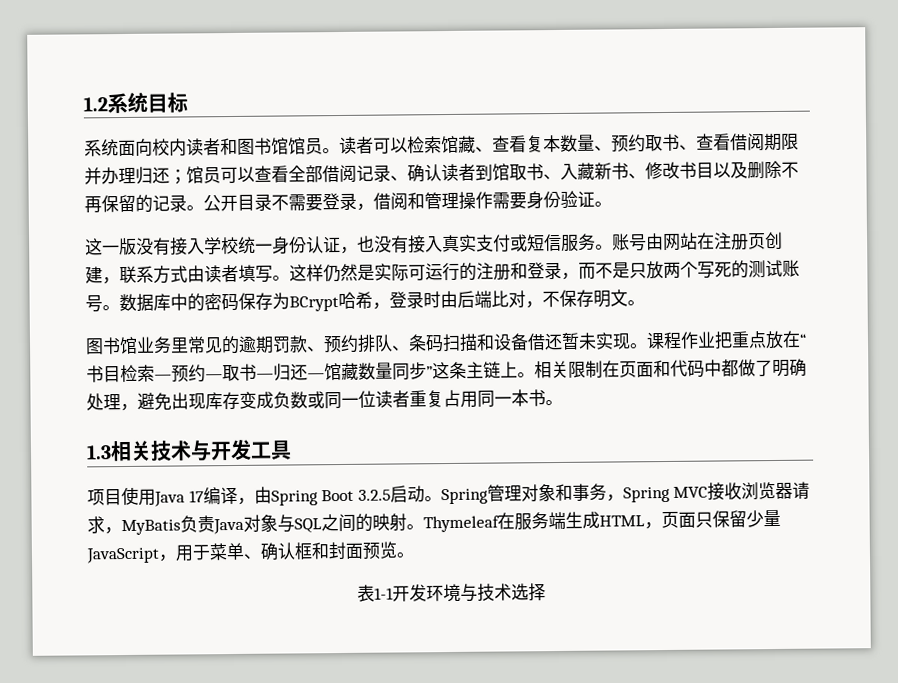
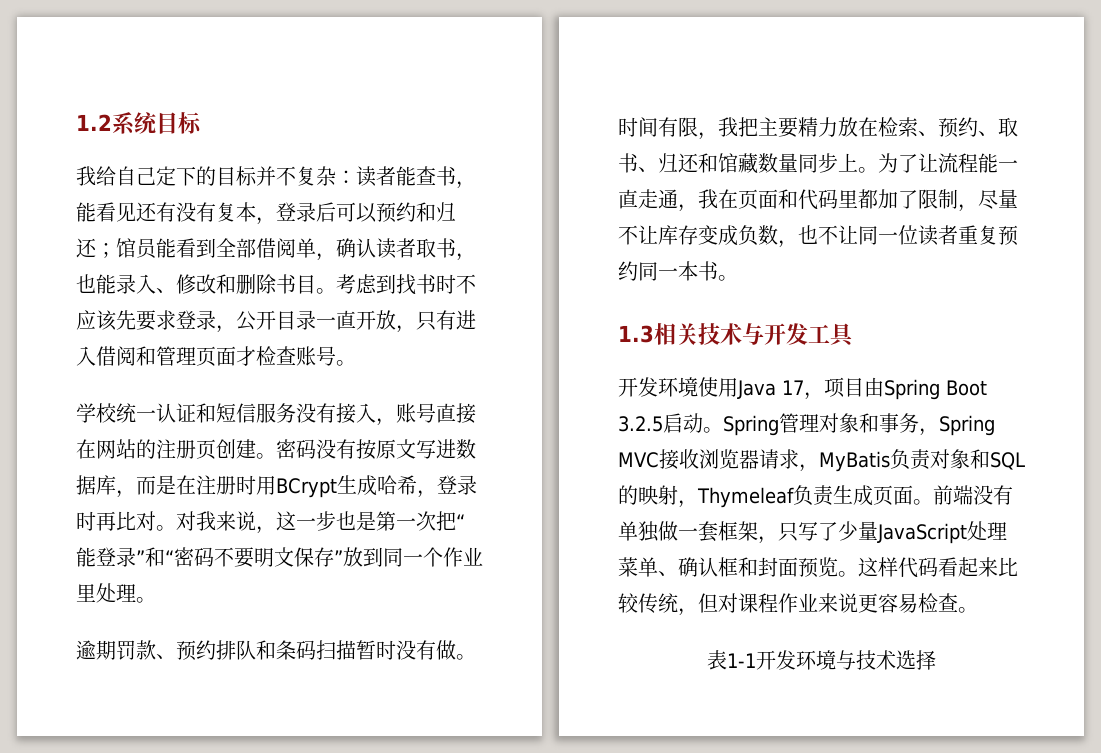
[84,132,799,157] [84,167,136,185] 系统面向校内读者和图书馆馆员。读者可以检索馆藏、查看复本数量、预约取书、查看借阅期限并办理 -> [76,166,476,189] [76,202,436,225] 我给自己定下的目标并不复杂：读者能查书，能看见还有没有复本，登录后可以预约和
[220,165,289,184] 可以查看 -> [156,238,216,258] 能看到
[356,164,408,182] 记录、 -> [296,238,336,261] 单，
[475,160,799,181] [84,190,612,214] [85,231,783,256] [85,259,800,285] [85,289,645,313] [85,335,240,355] 到馆取书、入藏新书、修改书目以及删除不再保留的记录。公开目录不需要登录，借阅和管理操作需要身份验证。 // 这一版没有接入学校统一身份认证，也没有接入真实支付或短信服务。账号由网站在注册页创建，联系方式由读者填写。这样仍然是实际可运行的注册和登录，而不是只放两个写死的测试账号。数据库中的密码保存为BCrypt哈希，登录时由后端比对，不保存明文。 // 图书馆业务里常见的 -> [416,238,476,261] [76,274,476,295] [76,310,476,333] [76,346,356,366] [76,403,476,426] [76,439,476,460] [76,475,477,498] [76,511,465,534] [76,547,483,568] [76,583,156,603] 取书，也能录入、修改和删除书目。考虑到找书时不应该先要求登录，公开目录一直开放，只有进入借阅和管理页面才检查账号。 // 学校统一认证和短信服务没有接入，账号直接在网站的注册页创建。密码没有按原文写进数据库，而是在注册时用BCrypt生成哈希，登录时再比对。对我来说，这一步也是第一次把“能登录”和“密码不要明文保存”放到同一个作业里处理。 //
[392,345,410,351] 、 -> [256,640,276,660] 和
[476,330,807,351] [86,358,807,383] [86,392,206,412] 和设备借还暂未实现。课程作业把重点放在“书目检索—预约—取书—归还—馆藏数量同步”这条主链上。相关限制在页面和代码中都做了明确处理，避免出现 -> [356,640,476,660] [618,117,1018,140] [618,153,1018,174] [618,189,1018,212] [618,225,658,245] 暂时没有做。时间有限，我把主要精力放在检索、预约、取书、归还和馆藏数量同步上。为了让流程能一直走通，我在页面和代码里都加了限制，尽量不让
[307,391,325,409] 或 -> [778,225,858,248] ，也不让
[443,389,478,408] 占用 -> [998,225,1018,246] [618,261,638,281] 预约
[87,489,122,506] 项目 -> [618,377,698,397] 开发环境
[202,486,255,505] 编译， -> [804,377,864,400] ，项目
[213,510,747,535] Java对象与SQL之间的映射。Thymeleaf在服务端生成HTML，页面只保留 -> [930,449,1025,470] [618,485,1013,508] [618,521,838,544] 对象和SQL的映射，Thymeleaf负责生成页面。前端没有单独做一套框架，只写了
[158,544,211,562] ，用于 -> [967,521,1007,541] 处理
(414, 555) none -> [858,557,1018,578] [618,593,978,616] 这样代码看起来比较传统，但对课程作业来说更容易检查。

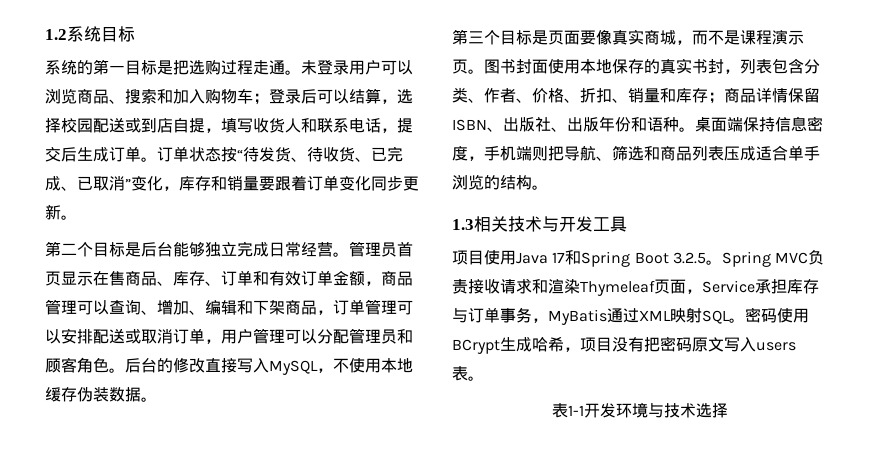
[76,166,476,189] [76,202,456,225] [76,238,476,261] [76,274,476,295] [76,310,476,333] [76,346,356,366] [76,403,476,426] [76,439,476,460] [76,475,477,498] [76,511,465,534] [76,547,483,568] [76,583,156,603] [76,640,476,661] [618,117,1018,140] [618,153,1018,174] [618,189,1018,212] [618,225,1018,248] [618,261,718,281] 我给自己定下的目标并不复杂：读者能查书，能看见还有没有复本，登录后可以预约和归还；馆员能看到全部借阅单，确认读者取书，也能录入、修改和删除书目。考虑到找书时不应该先要求登录，公开目录一直开放，只有进入借阅和管理页面才检查账号。 // 学校统一认证和短信服务没有接入，账号直接在网站的注册页创建。密码没有按原文写进数据库，而是在注册时用BCrypt生成哈希，登录时再比对。对我来说，这一步也是第一次把“能登录”和“密码不要明文保存”放到同一个作业里处理。 // 逾期罚款、预约排队和条码扫描暂时没有做。时间有限，我把主要精力放在检索、预约、取书、归还和馆藏数量同步上。为了让流程能一直走通，我在页面和代码里都加了限制，尽量不让库存变成负数，也不让同一位读者重复预约同一本书 -> [45,59,413,75] [45,88,413,105] [45,117,413,133] [45,146,403,162] [45,175,419,191] [45,204,77,220] [45,241,413,257] [45,270,413,286] [45,299,413,315] [45,328,413,344] [45,357,413,375] [45,387,157,402] [452,29,804,45] [452,58,820,74] [452,87,820,104] [452,116,823,132] [452,145,820,161] [452,174,532,190] 系统的第一目标是把选购过程走通。未登录用户可以浏览商品、搜索和加入购物车；登录后可以结算，选择校园配送或到店自提，填写收货人和联系电话，提交后生成订单。订单状态按“待发货、待收货、已完成、已取消”变化，库存和销量要跟着订单变化同步更新。 // 第二个目标是后台能够独立完成日常经营。管理员首页显示在售商品、库存、订单和有效订单金额，商品管理可以查询、增加、编辑和下架商品，订单管理可以安排配送或取消订单，用户管理可以分配管理员和顾客角色。后台的修改直接写入MySQL，不使用本地缓存伪装数据。 // 第三个目标是页面要像真实商城，而不是课程演示页。图书封面使用本地保存的真实书封，列表包含分类、作者、价格、折扣、销量和库存；商品详情保留ISBN、出版社、出版年份和语种。桌面端保持信息密度，手机端则把导航、筛选和商品列表压成适合单手浏览的结构
[618,377,698,397] 开发环境 -> [452,250,484,265] 项目
[804,377,987,400] [618,413,995,436] [618,449,1025,472] [618,485,1013,508] [618,521,1007,544] [618,557,1018,578] [618,593,958,616] ，项目由Spring Boot 3.2.5启动。Spring管理对象和事务，Spring MVC接收浏览器请求，MyBatis负责对象和SQL的映射，Thymeleaf负责生成页面。前端没有单独做一套框架，只写了少量JavaScript处理菜单、确认框和封面预览。这样代码看起来比较传统，但对课程作业来说更容易检查 -> [565,250,825,267] [452,278,819,296] [452,307,809,325] [452,336,796,354] [452,366,468,381] 和Spring Boot 3.2.5。Spring MVC负责接收请求和渲染Thymeleaf页面，Service承担库存与订单事务，MyBatis通过XML映射SQL。密码使用BCrypt生成哈希，项目没有把密码原文写入users表

